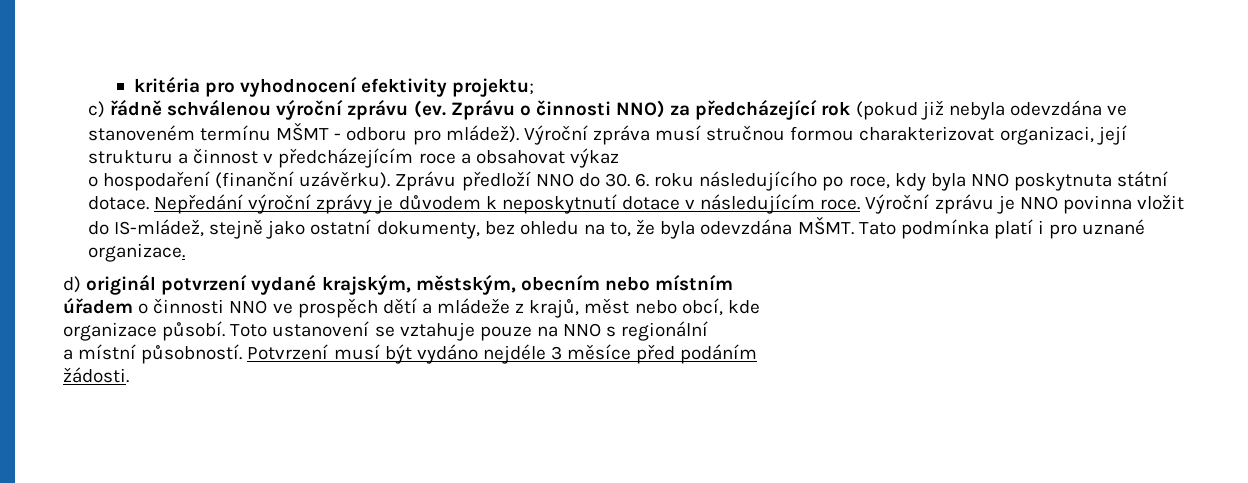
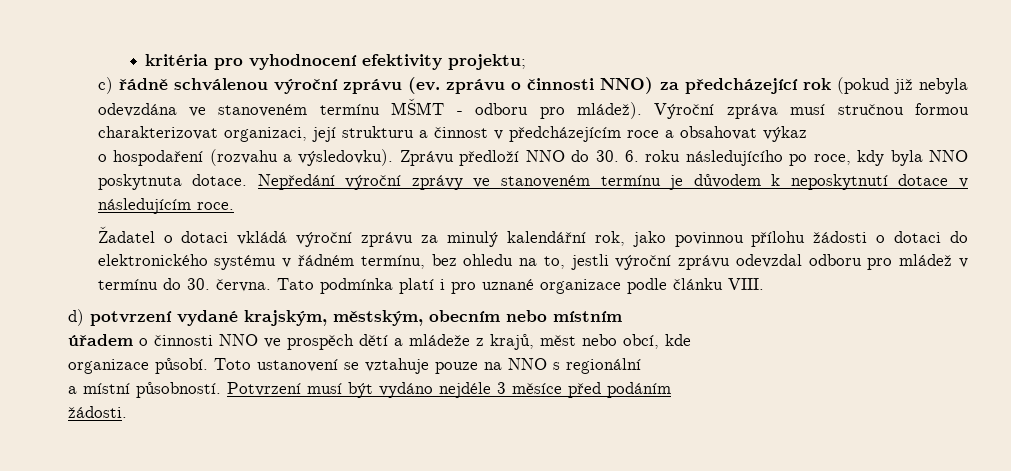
[450,100,515,120] Zprávu -> [446,79,506,94] zprávu
[215,171,391,189] (finanční uzávěrku). -> [209,149,394,166] (rozvahu a výsledovku).
[1117,171,1169,187] státní -> (182, 182) none
(373, 204) none -> [473,175,661,188] ve stanoveném termínu
[865,194,1185,214] [87,216,854,239] Výroční zprávu je NNO povinna vložit do IS-mládež, stejně jako ostatní dokumenty, bez ohledu na to, že byla odevzdána MŠMT. -> [97,226,969,247] [97,254,969,270] [97,278,271,292] // Žadatel o dotaci vkládá výroční zprávu za minulý kalendářní rok, jako povinnou přílohu žádosti o dotaci do elektronického systému v řádném termínu, bez ohledu na to, jestli výroční zprávu odevzdal odboru pro mládež v termínu do 30. června.
[87,243,185,262] organizace. -> [539,278,764,294] organizace podle článku VIII.
[86,275,157,295] originál -> (84, 317) none

